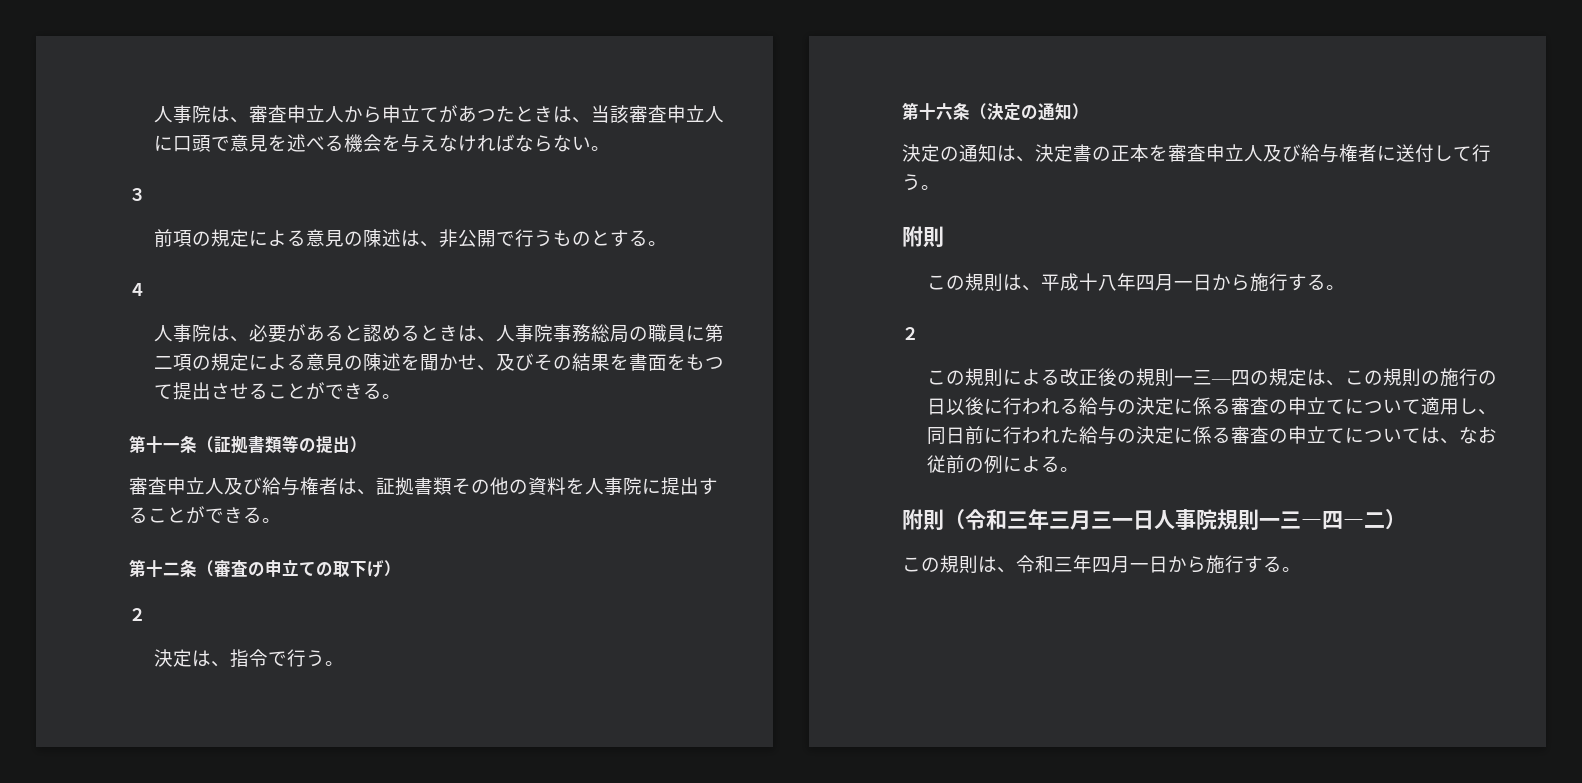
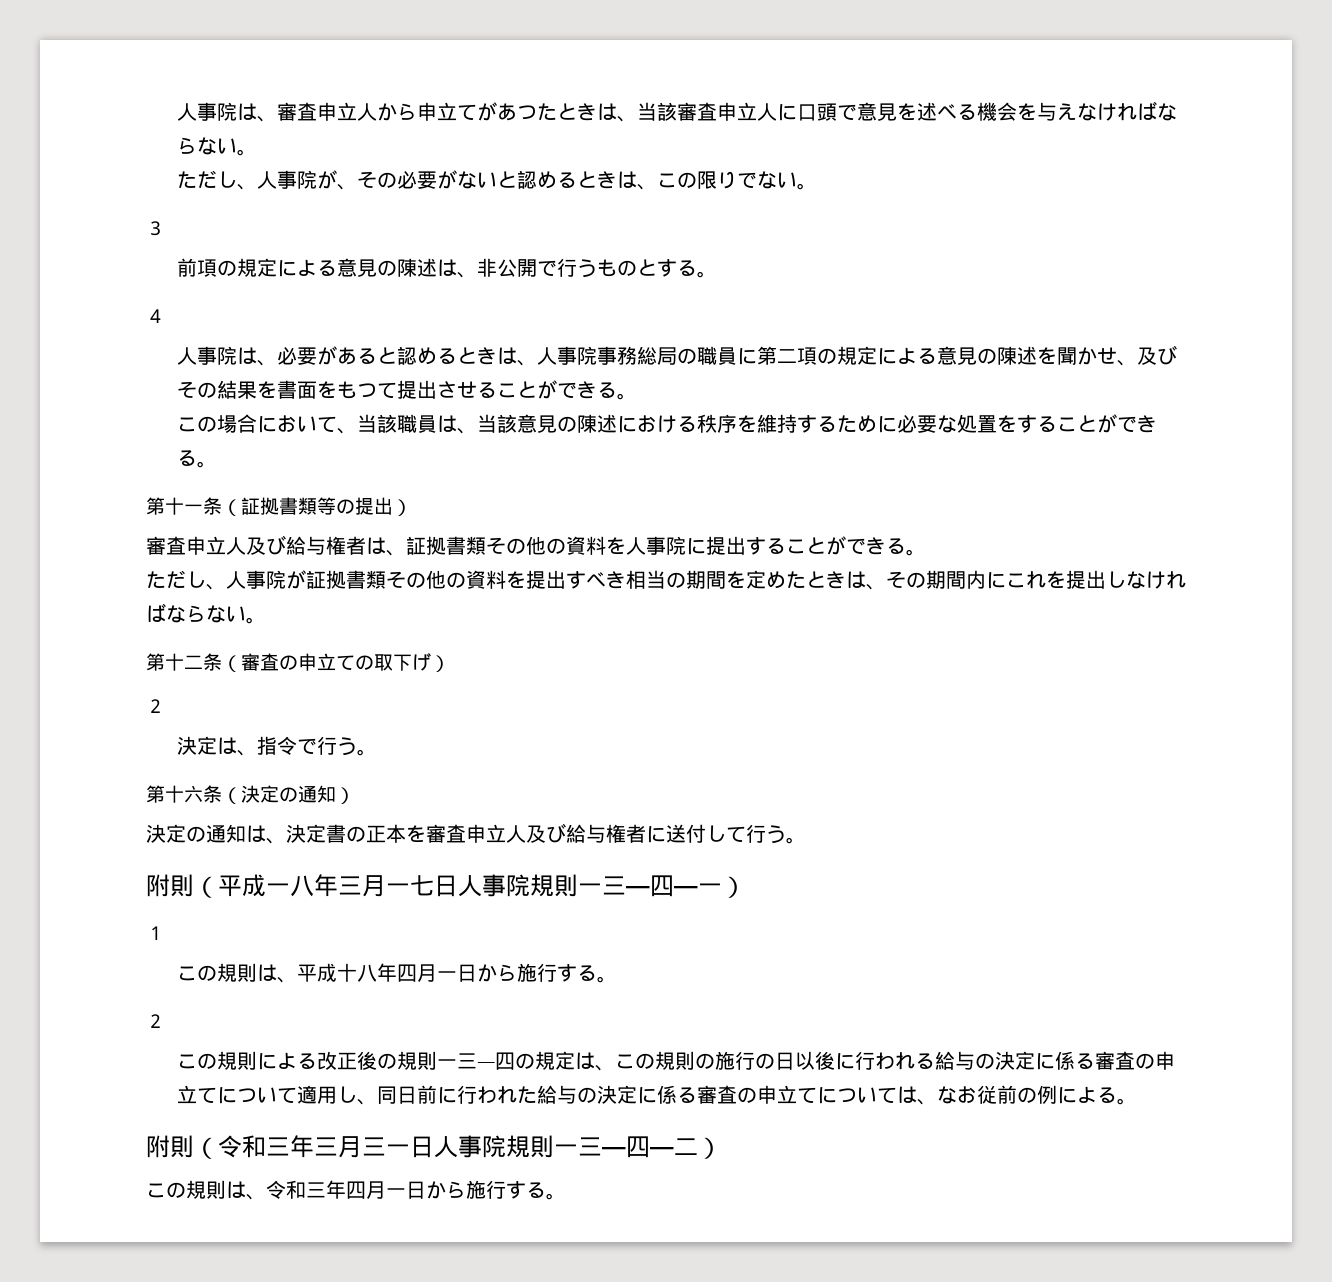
(610, 148) none -> [176,170,817,190] // ただし、人事院が、その必要がないと認めるときは、この限りでない。
(401, 396) none -> [176,414,1157,434] [176,450,217,468] // この場合において、当該職員は、当該意見の陳述における秩序を維持するために必要な処置をすることができる。
(281, 520) none -> [146,570,1186,590] [146,603,266,624] // ただし、人事院が証拠書類その他の資料を提出すべき相当の期間を定めたときは、その期間内にこれを提出しなければならない。
(944, 237) none -> [194,874,746,898] [146,926,165,940] （平成一八年三月一七日人事院規則一三―四―一） // １

